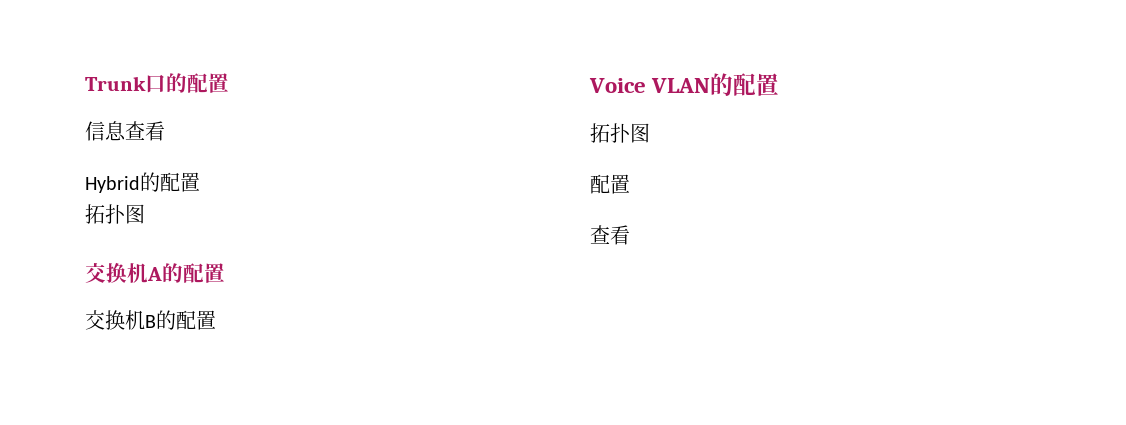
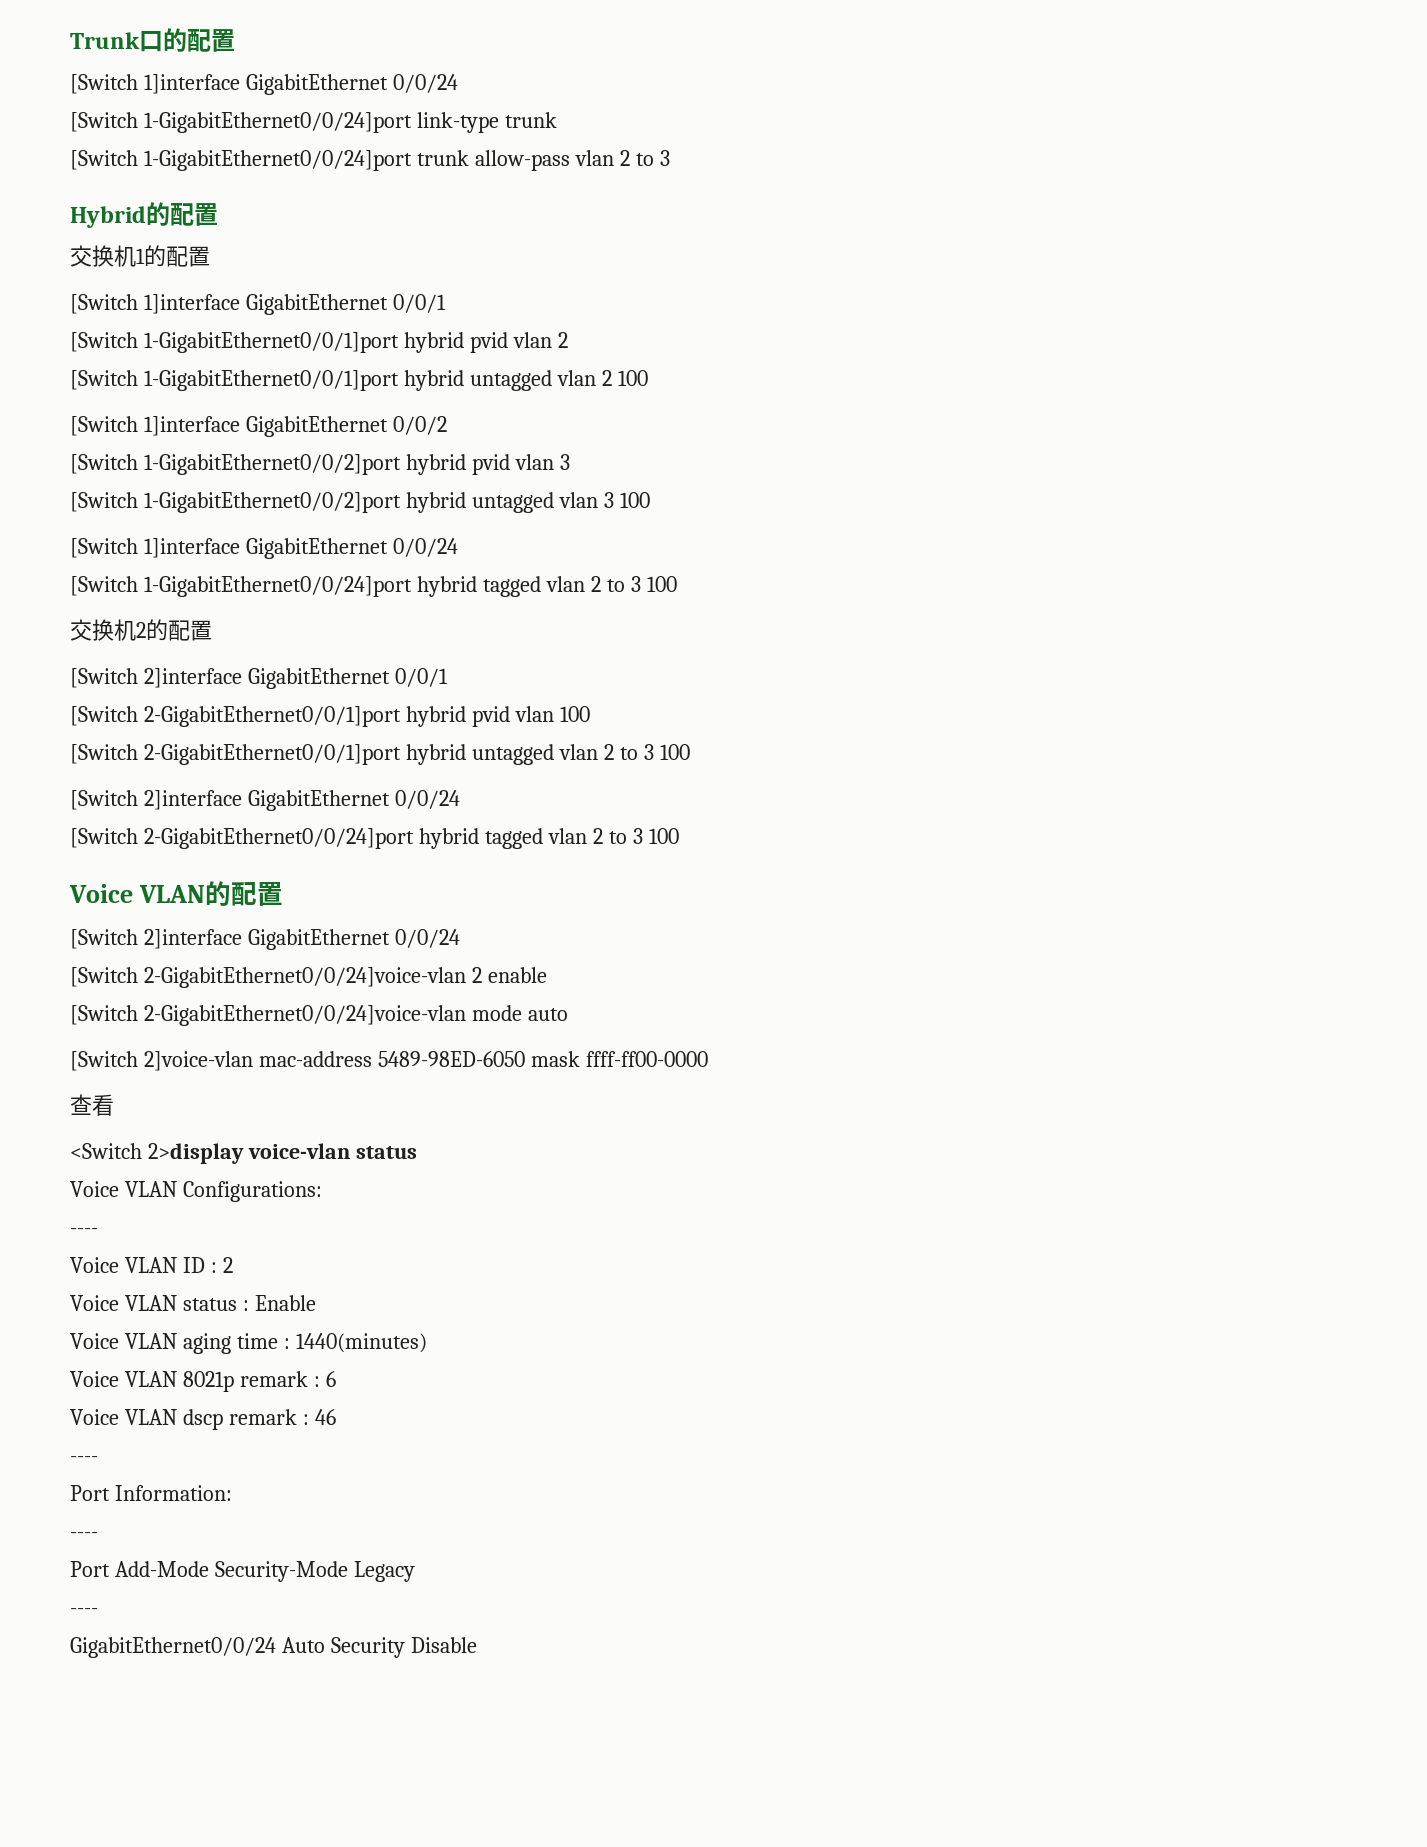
[85,121,165,141] [85,172,200,193] [85,204,145,224] [85,262,162,283] 信息查看 // Hybrid的配置 // 拓扑图 // 交换机A -> [70,74,458,95] [70,112,557,133] [70,150,670,171] [70,206,146,228] [Switch 1]interface GigabitEthernet 0/0/24 // [Switch 1-GigabitEthernet0/0/24]port link-type trunk // [Switch 1-GigabitEthernet0/0/24]port trunk allow-pass vlan 2 to 3 // Hybrid
[145,310,216,330] [589,73,780,96] [590,123,650,143] [590,174,630,194] [590,225,630,245] B的配置 // Voice VLAN的配置 // 拓扑图 // 配置 // 查看 -> [136,245,210,267] [70,294,446,315] [70,332,568,353] [70,370,648,391] [70,416,447,437] [70,454,570,475] [70,492,650,513] [70,538,458,559] [70,576,677,597] [70,619,212,641] [70,668,448,689] [70,706,590,727] [70,744,690,765] [70,790,460,811] [70,828,679,849] [69,881,283,906] [70,929,460,950] [70,967,547,988] [70,1005,568,1026] [70,1051,708,1071] [70,1094,114,1116] [70,1143,417,1164] [70,1181,322,1202] [70,1228,98,1235] [70,1257,233,1273] [70,1295,316,1311] [70,1333,427,1354] [70,1371,336,1392] [70,1409,336,1430] [70,1456,98,1463] [70,1485,232,1501] [70,1532,98,1539] [70,1561,415,1582] [70,1608,98,1615] [70,1637,477,1658] 1的配置 // [Switch 1]interface GigabitEthernet 0/0/1 // [Switch 1-GigabitEthernet0/0/1]port hybrid pvid vlan 2 // [Switch 1-GigabitEthernet0/0/1]port hybrid untagged vlan 2 100 // [Switch 1]interface GigabitEthernet 0/0/2 // [Switch 1-GigabitEthernet0/0/2]port hybrid pvid vlan 3 // [Switch 1-GigabitEthernet0/0/2]port hybrid untagged vlan 3 100 // [Switch 1]interface GigabitEthernet 0/0/24 // [Switch 1-GigabitEthernet0/0/24]port hybrid tagged vlan 2 to 3 100 // 交换机2的配置 // [Switch 2]interface GigabitEthernet 0/0/1 // [Switch 2-GigabitEthernet0/0/1]port hybrid pvid vlan 100 // [Switch 2-GigabitEthernet0/0/1]port hybrid untagged vlan 2 to 3 100 // [Switch 2]interface GigabitEthernet 0/0/24 // [Switch 2-GigabitEthernet0/0/24]port hybrid tagged vlan 2 to 3 100 // Voice VLAN的配置 // [Switch 2]interface GigabitEthernet 0/0/24 // [Switch 2-GigabitEthernet0/0/24]voice-vlan 2 enable // [Switch 2-GigabitEthernet0/0/24]voice-vlan mode auto // [Switch 2]voice-vlan mac-address 5489-98ED-6050 mask ffff-ff00-0000 // 查看 // <Switch 2>display voice-vlan status // Voice VLAN Configurations: // ---- // Voice VLAN ID : 2 // Voice VLAN status : Enable // Voice VLAN aging time : 1440(minutes) // Voice VLAN 8021p remark : 6 // Voice VLAN dscp remark : 46 // ---- // Port Information: // ---- // Port Add-Mode Security-Mode Legacy // ---- // GigabitEthernet0/0/24 Auto Security Disable

